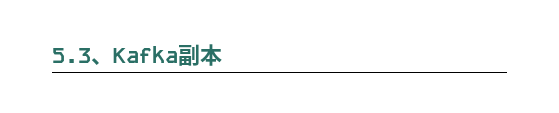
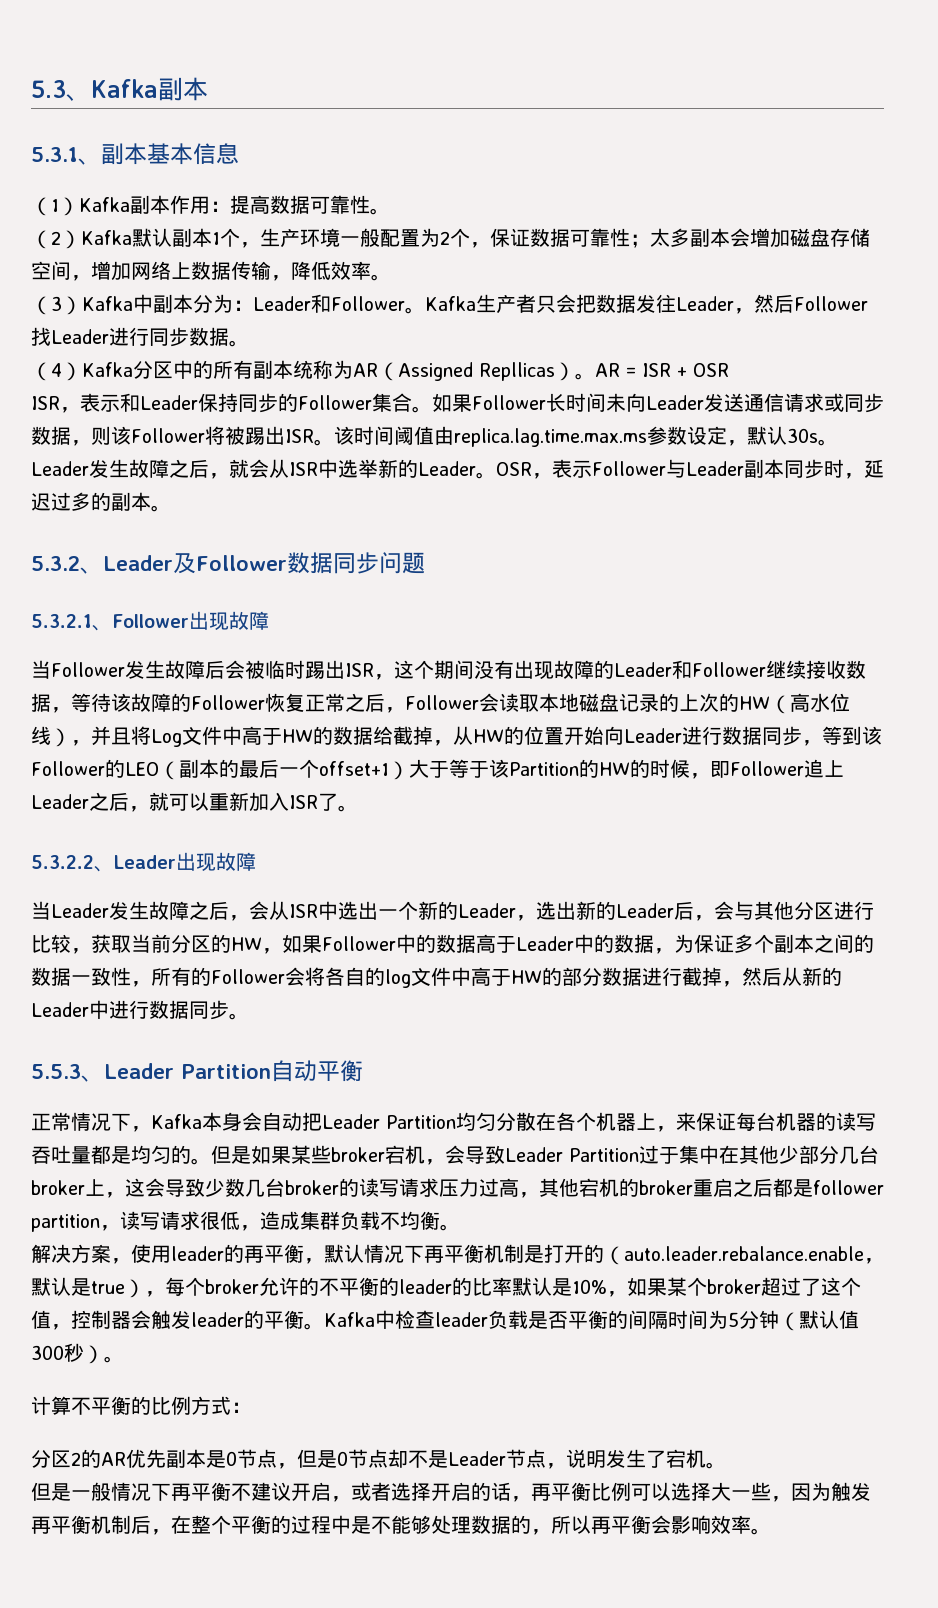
(222, 55) none -> [31,143,239,165] [31,195,390,216] [31,228,870,249] [31,261,391,281] [31,294,868,315] [31,327,249,347] [31,360,729,381] [31,393,884,413] [31,426,838,447] [31,459,884,479] [31,492,171,512] [31,552,425,574] [31,611,269,631] [31,660,866,680] [31,693,850,714] [31,726,882,747] [31,759,844,780] [31,792,358,812] [31,852,256,872] [31,901,874,921] [31,934,874,954] [31,967,842,988] [31,1000,249,1020] [31,1060,363,1082] [31,1112,876,1132] [31,1145,879,1165] [31,1178,884,1198] [31,1211,460,1232] [31,1244,884,1265] [31,1277,861,1298] [31,1310,859,1331] [31,1343,124,1364] [31,1396,251,1415] [31,1449,726,1469] [31,1482,871,1502] [31,1515,771,1535] // 5.3.1、副本基本信息 // （1）Kafka副本作用：提高数据可靠性。 // （2）Kafka默认副本1个，生产环境一般配置为2个，保证数据可靠性；太多副本会增加磁盘存储空间，增加网络上数据传输，降低效率。 // （3）Kafka中副本分为：Leader和Follower。Kafka生产者只会把数据发往Leader，然后Follower找Leader进行同步数据。 // （4）Kafka分区中的所有副本统称为AR（Assigned Repllicas）。AR = ISR + OSR // ISR，表示和Leader保持同步的Follower集合。如果Follower长时间未向Leader发送通信请求或同步数据，则该Follower将被踢出ISR。该时间阈值由replica.lag.time.max.ms参数设定，默认30s。Leader发生故障之后，就会从ISR中选举新的Leader。OSR，表示Follower与Leader副本同步时，延迟过多的副本。 // 5.3.2、Leader及Follower数据同步问题 // 5.3.2.1、Follower出现故障 // 当Follower发生故障后会被临时踢出ISR，这个期间没有出现故障的Leader和Follower继续接收数据，等待该故障的Follower恢复正常之后，Follower会读取本地磁盘记录的上次的HW（高水位线），并且将Log文件中高于HW的数据给截掉，从HW的位置开始向Leader进行数据同步，等到该Follower的LEO（副本的最后一个offset+1）大于等于该Partition的HW的时候，即Follower追上Leader之后，就可以重新加入ISR了。 // 5.3.2.2、Leader出现故障 // 当Leader发生故障之后，会从ISR中选出一个新的Leader，选出新的Leader后，会与其他分区进行比较，获取当前分区的HW，如果Follower中的数据高于Leader中的数据，为保证多个副本之间的数据一致性，所有的Follower会将各自的log文件中高于HW的部分数据进行截掉，然后从新的Leader中进行数据同步。 // 5.5.3、Leader Partition自动平衡 // 正常情况下，Kafka本身会自动把Leader Partition均匀分散在各个机器上，来保证每台机器的读写吞吐量都是均匀的。但是如果某些broker宕机，会导致Leader Partition过于集中在其他少部分几台broker上，这会导致少数几台broker的读写请求压力过高，其他宕机的broker重启之后都是follower partition，读写请求很低，造成集群负载不均衡。 // 解决方案，使用leader的再平衡，默认情况下再平衡机制是打开的（auto.leader.rebalance.enable，默认是true），每个broker允许的不平衡的leader的比率默认是10%，如果某个broker超过了这个值，控制器会触发leader的平衡。Kafka中检查leader负载是否平衡的间隔时间为5分钟（默认值300秒）。 // 计算不平衡的比例方式： // 分区2的AR优先副本是0节点，但是0节点却不是Leader节点，说明发生了宕机。 // 但是一般情况下再平衡不建议开启，或者选择开启的话，再平衡比例可以选择大一些，因为触发再平衡机制后，在整个平衡的过程中是不能够处理数据的，所以再平衡会影响效率。

